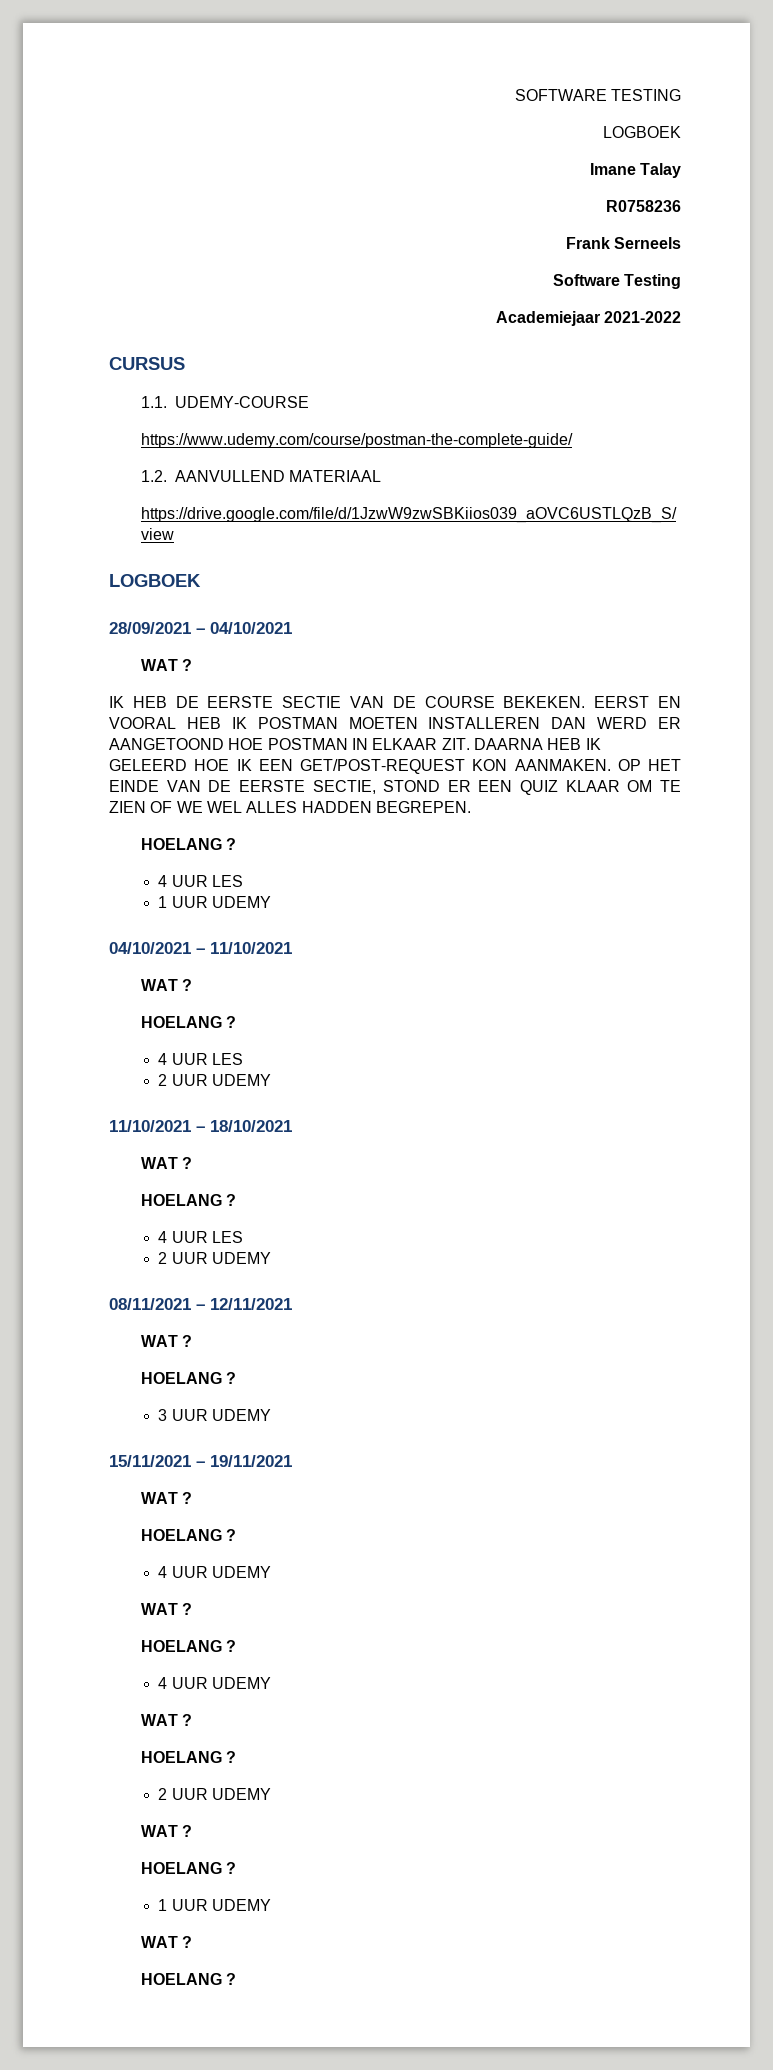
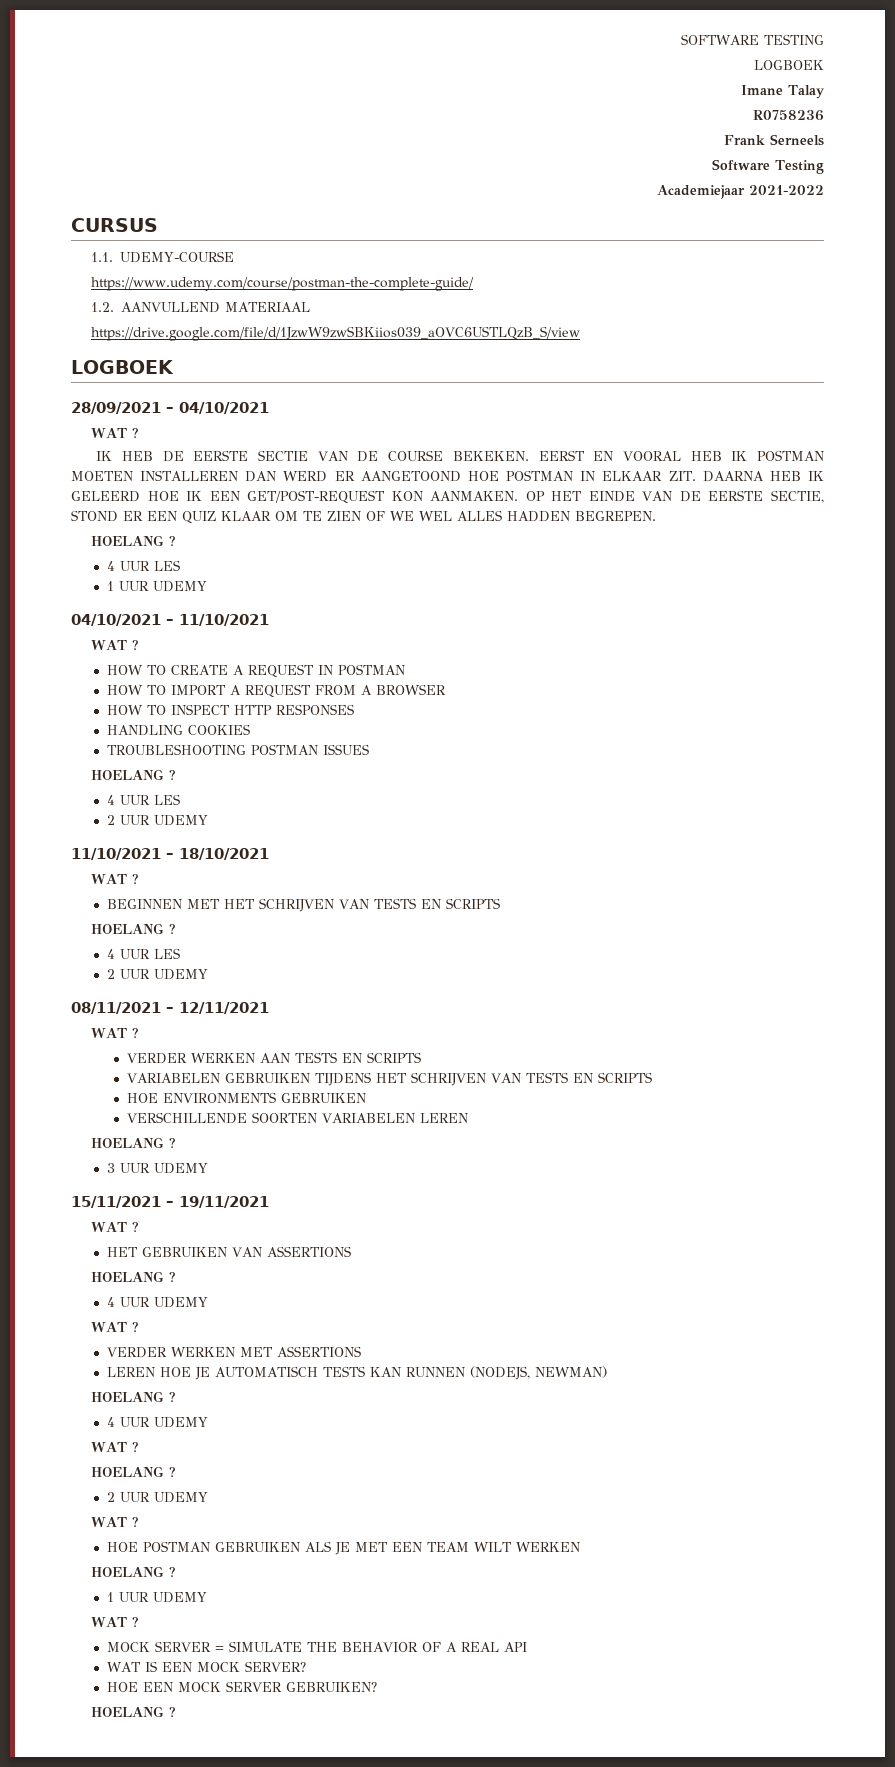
(192, 985) none -> [106,664,405,678] [106,684,446,698] [106,704,354,715] [106,724,250,736] [106,744,369,755] // HOW TO CREATE A REQUEST IN POSTMAN // HOW TO IMPORT A REQUEST FROM A BROWSER // HOW TO INSPECT HTTP RESPONSES // HANDLING COOKIES // TROUBLESHOOTING POSTMAN ISSUES
(192, 1163) none -> [106,898,500,912] // BEGINNEN MET HET SCHRIJVEN VAN TESTS EN SCRIPTS
(192, 1341) none -> [126,1052,421,1064] [126,1072,652,1086] [126,1092,366,1103] [126,1112,468,1124] // VERDER WERKEN AAN TESTS EN SCRIPTS // VARIABELEN GEBRUIKEN TIJDENS HET SCHRIJVEN VAN TESTS EN SCRIPTS // HOE ENVIRONMENTS GEBRUIKEN // VERSCHILLENDE SOORTEN VARIABELEN LEREN
[140,1529,236,1541] [158,1566,271,1578] [140,1603,192,1615] // HOELANG ? // 4 UUR UDEMY // WAT ? -> [106,1246,351,1257] [91,1271,177,1282] [106,1297,208,1308] [91,1322,140,1332] [106,1346,361,1358] [106,1366,607,1380] // HET GEBRUIKEN VAN ASSERTIONS // HOELANG ? // 4 UUR UDEMY // WAT ? // VERDER WERKEN MET ASSERTIONS // LEREN HOE JE AUTOMATISCH TESTS KAN RUNNEN (NODEJS, NEWMAN)
(192, 1831) none -> [106,1541,580,1555] // HOE POSTMAN GEBRUIKEN ALS JE MET EEN TEAM WILT WERKEN
(192, 1942) none -> [106,1641,527,1652] [106,1661,306,1672] [106,1681,377,1692] // MOCK SERVER = SIMULATE THE BEHAVIOR OF A REAL API // WAT IS EEN MOCK SERVER? // HOE EEN MOCK SERVER GEBRUIKEN?

